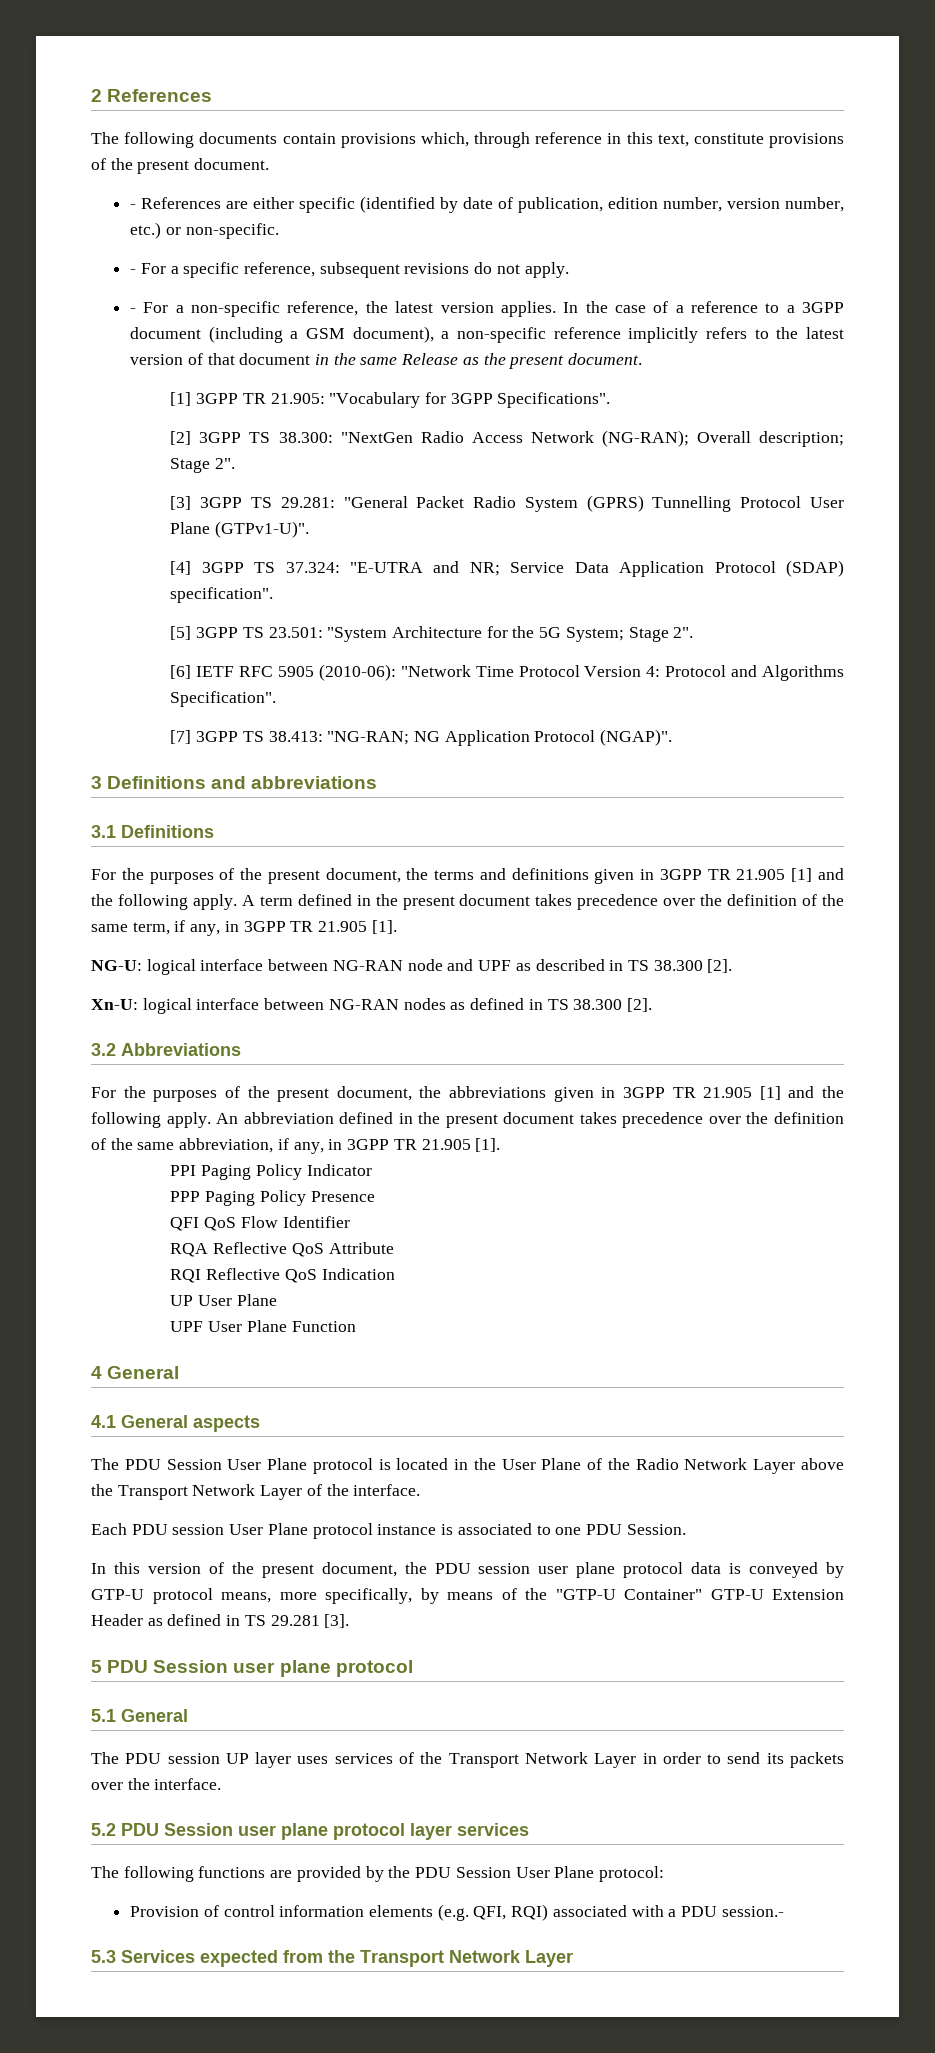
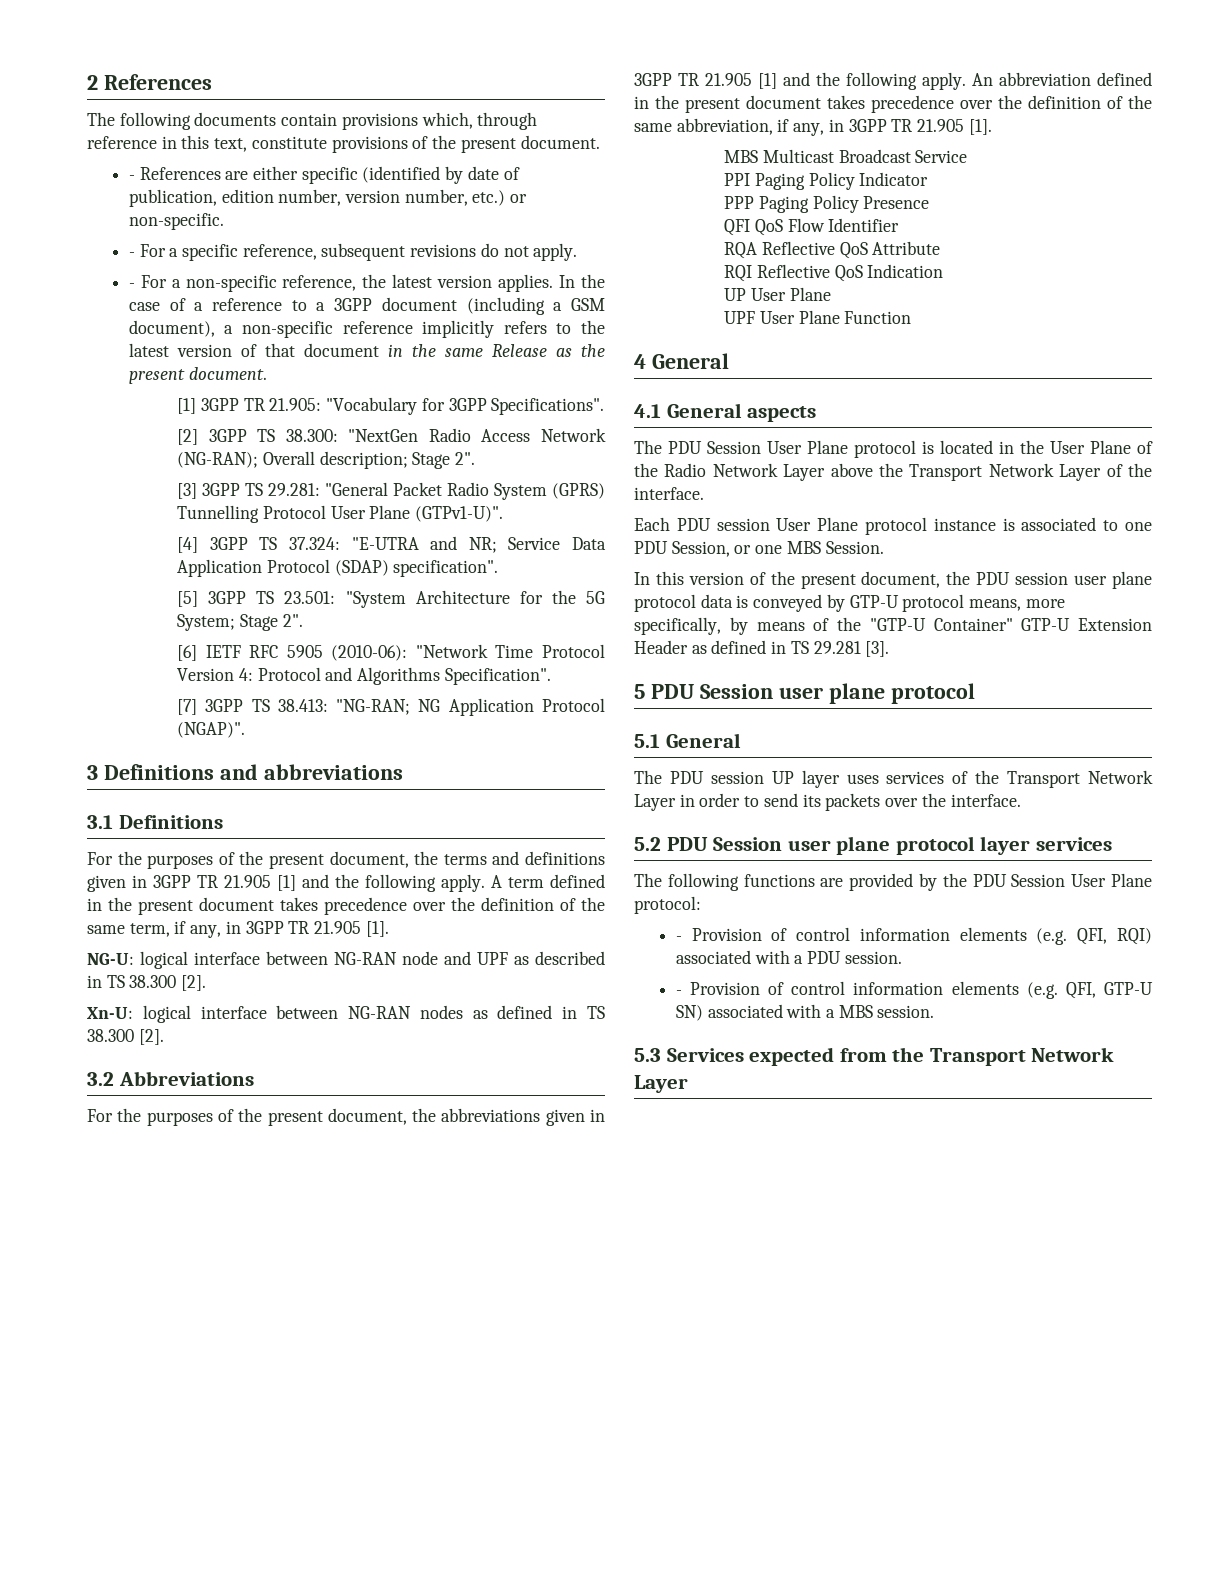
(501, 1145) none -> [724,149,968,163] // MBS Multicast Broadcast Service
(622, 1529) none -> [671,541,821,557] Session, or one MBS
(664, 1874) none -> [675,936,682,941] -
[721,1906,784,1917] session.- -> [844,951,902,964] [675,981,1153,999] [675,1004,935,1021] session. // - Provision of control information elements (e.g. QFI, GTP-U SN) associated with a MBS session.

